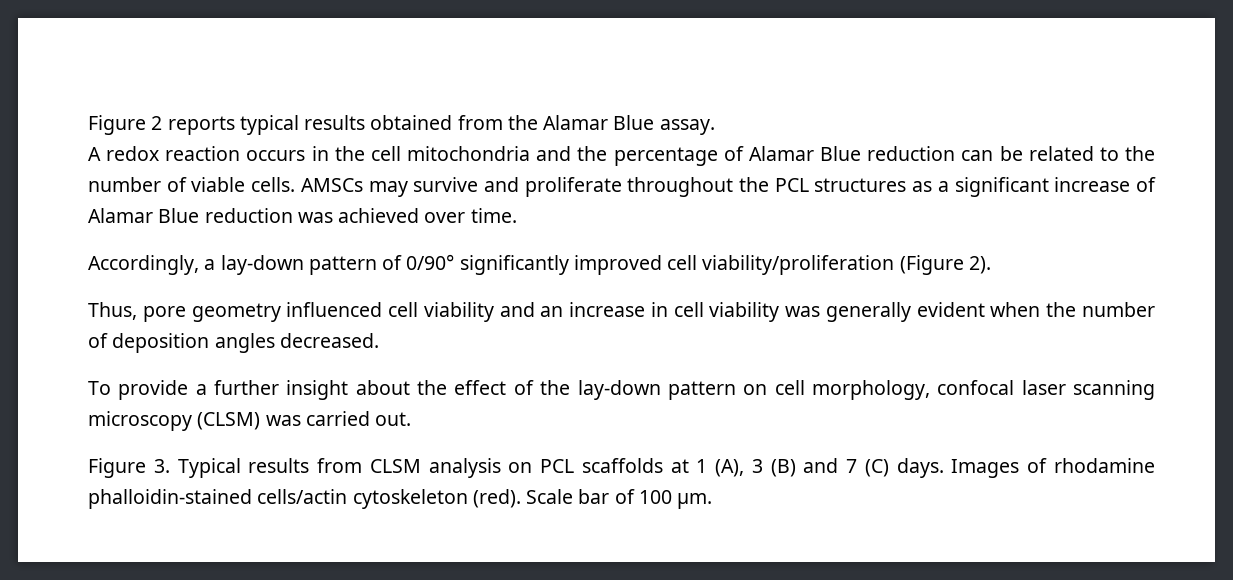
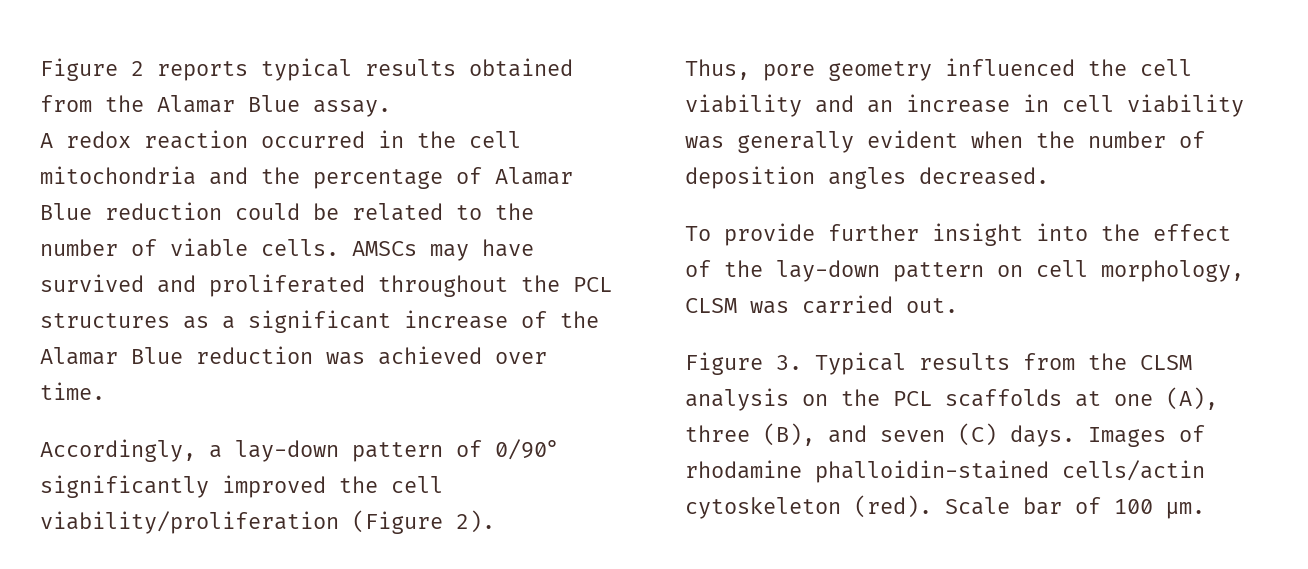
[246,150,306,161] occurs -> [261,131,365,148] occurred
[961,150,994,161] can -> [235,203,300,220] could
[413,177,622,197] survive and proliferate -> [482,239,534,257] [40,274,365,297] have survived and proliferated
(1157, 184) none -> [560,311,599,328] the
(662, 265) none -> [339,476,378,493] the
(383, 309) none -> [1088,59,1127,76] the
[195,384,207,395] a -> (815, 234) none
[355,380,410,395] about -> [1036,223,1088,241] into
[937,380,1156,400] [88,411,261,431] confocal laser scanning microscopy (CLSM) -> [685,298,737,313] CLSM
(363, 465) none -> [1088,353,1127,370] the
(533, 467) none -> [841,389,880,406] the
[696,458,858,477] 1 (A), 3 (B) and 7 -> [1114,387,1218,410] [685,423,945,446] one (A), three (B), and seven

